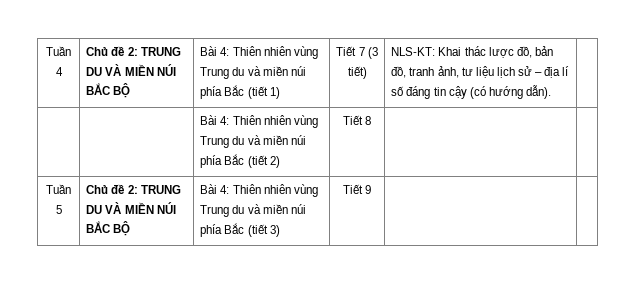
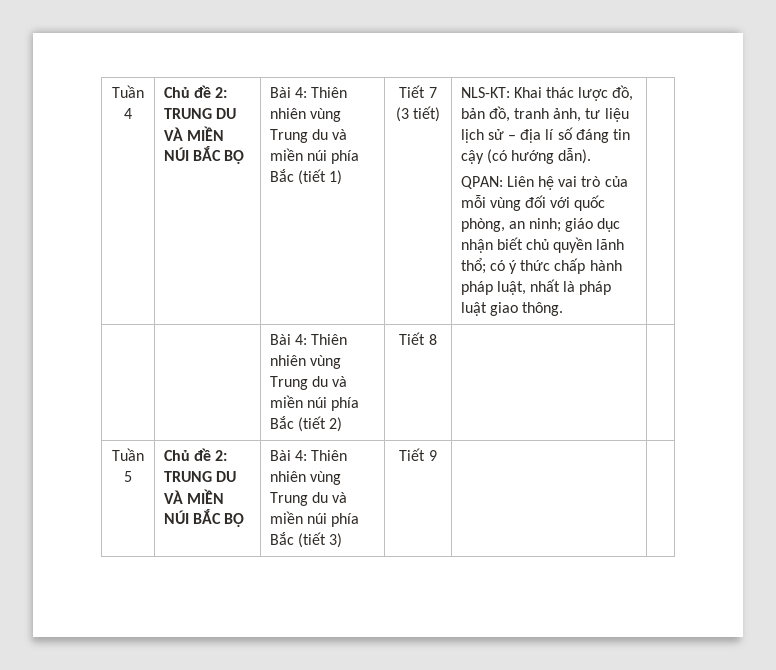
(551, 92) none -> [460,176,628,190] [460,195,606,211] [460,218,621,232] [460,237,625,253] [460,258,622,274] [460,279,612,295] [460,302,564,316] // QPAN: Liên hệ vai trò của mỗi vùng đối với quốc phòng, an ninh; giáo dục nhận biết chủ quyền lãnh thổ; có ý thức chấp hành pháp luật, nhất là pháp luật giao thông.

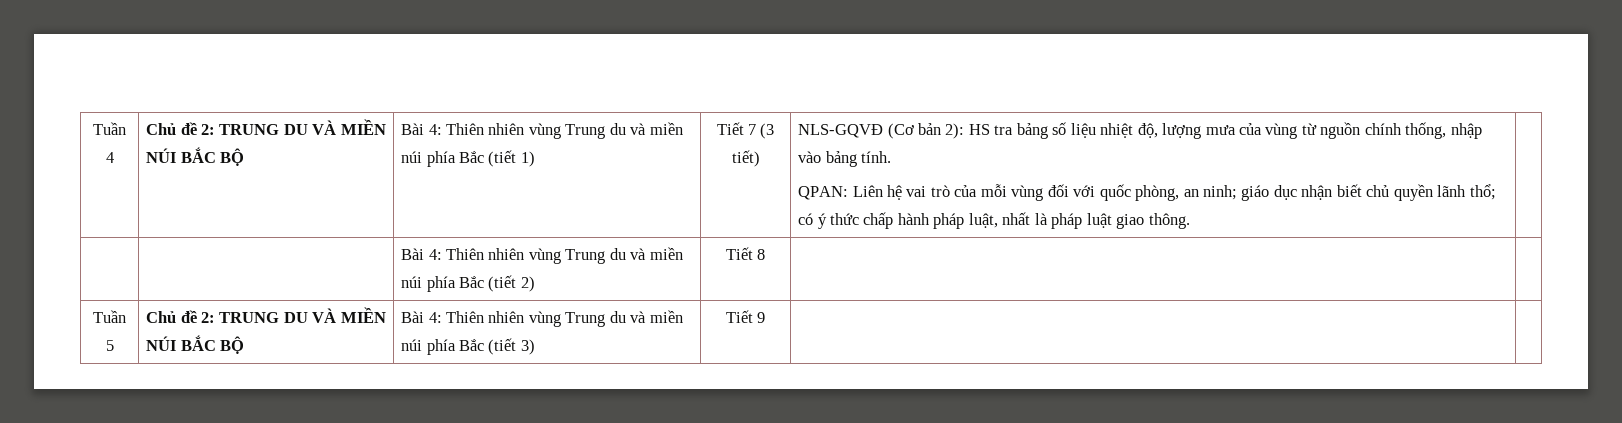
[460,85,634,101] [460,106,629,122] [460,127,630,143] [460,148,592,164] NLS-KT: Khai thác lược đồ, bản đồ, tranh ảnh, tư liệu lịch sử – địa lí số đáng tin cậy (có hướng dẫn). -> [798,122,1482,139] [798,151,891,167] NLS-GQVĐ (Cơ bản 2): HS tra bảng số liệu nhiệt độ, lượng mưa của vùng từ nguồn chính thống, nhập vào bảng tính.

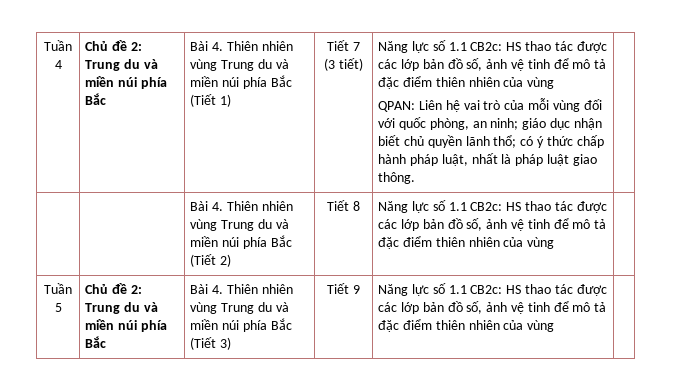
[219,119,386,135] [146,147,244,166] [401,123,442,135] TRUNG DU VÀ MIỀN NÚI BẮC BỘ | Bài 4: -> [85,59,158,71] [85,76,167,89] [85,93,107,105] [190,41,224,51] Trung du và miền núi phía Bắc | Bài 4.
[488,150,517,167] (tiết -> [190,94,217,107] (Tiết
[798,122,1482,139] [798,151,891,167] NLS-GQVĐ (Cơ bản 2): HS tra bảng số liệu nhiệt độ, lượng mưa của vùng từ nguồn chính thống, nhập vào bảng tính. -> [378,40,607,53] [378,58,607,71] [378,76,555,89] Năng lực số 1.1 CB2c: HS thao tác được các lớp bản đồ số, ảnh vệ tinh để mô tả đặc điểm thiên nhiên của vùng
[428,249,442,260] 4: -> [212,202,224,211] 4.
[488,275,517,292] (tiết -> [190,254,217,267] (Tiết
(766, 254) none -> [378,200,607,213] [378,218,607,231] [378,236,555,249] Năng lực số 1.1 CB2c: HS thao tác được các lớp bản đồ số, ảnh vệ tinh để mô tả đặc điểm thiên nhiên của vùng
[219,307,386,323] [146,335,244,354] [401,311,442,323] TRUNG DU VÀ MIỀN NÚI BẮC BỘ | Bài 4: -> [85,302,158,314] [85,319,167,332] [85,336,107,348] [190,284,224,294] Trung du và miền núi phía Bắc | Bài 4.
[488,338,517,355] (tiết -> [190,337,217,350] (Tiết
(766, 317) none -> [378,283,607,296] [378,301,607,314] [378,319,555,332] Năng lực số 1.1 CB2c: HS thao tác được các lớp bản đồ số, ảnh vệ tinh để mô tả đặc điểm thiên nhiên của vùng

